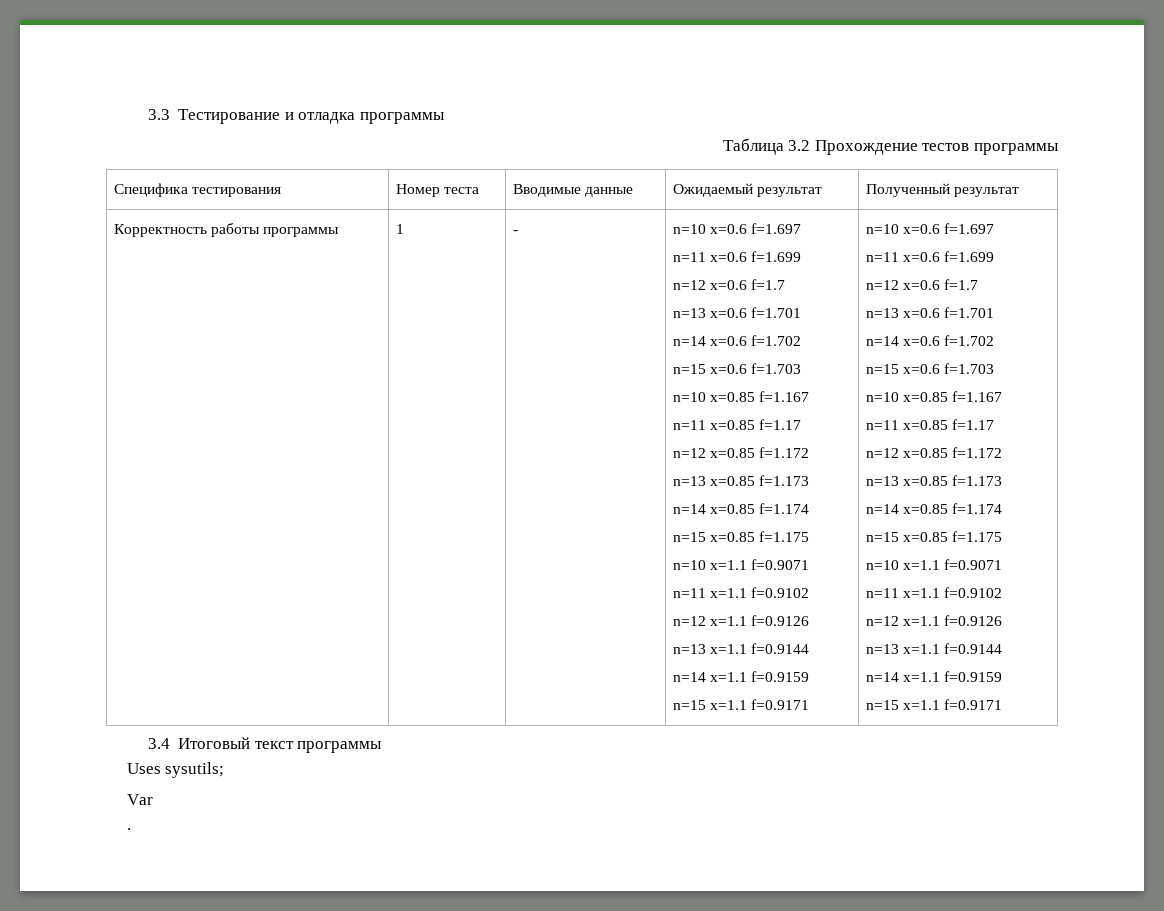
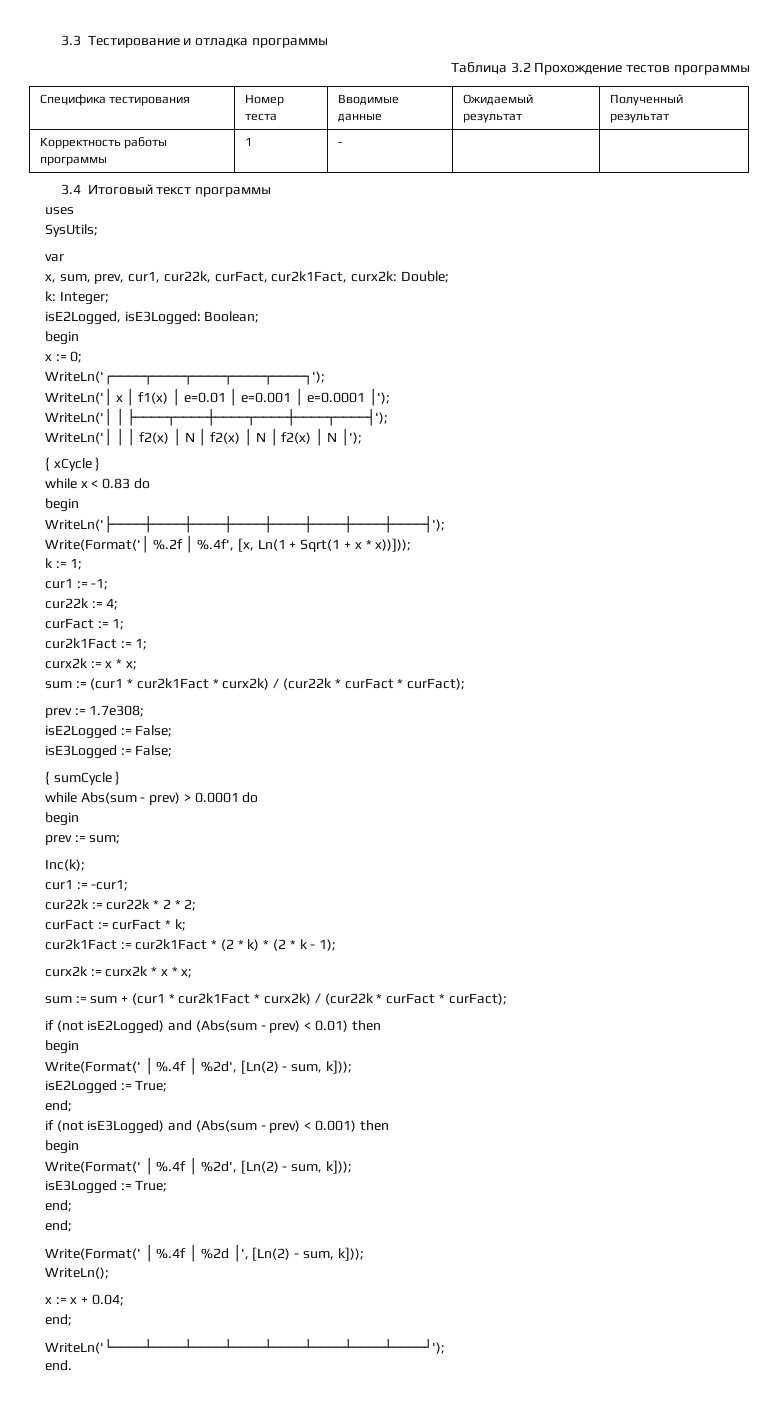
[672,223,802,234] [672,251,802,262] [672,279,786,290] [672,307,802,318] [672,335,802,346] [672,363,802,374] [672,391,810,402] [672,419,802,430] [672,447,810,458] [672,475,810,486] [672,503,810,514] [672,531,810,542] [672,559,810,570] [672,587,810,598] [672,615,810,626] [672,643,810,654] [672,671,810,682] [672,699,810,710] [865,223,995,234] [865,251,995,262] [865,279,979,290] [865,307,995,318] [865,335,995,346] [865,363,995,374] [865,391,1003,402] [865,419,995,430] [865,447,1003,458] [865,475,1003,486] [865,503,1003,514] [865,531,1003,542] [865,559,1003,570] [865,587,1003,598] [865,615,1003,626] [865,643,1003,654] [865,671,1003,682] [865,699,1003,710] [147,737,383,753] [126,762,225,778] [126,794,153,805] [126,828,131,830] n=10 x=0.6 f=1.697 // n=11 x=0.6 f=1.699 // n=12 x=0.6 f=1.7 // n=13 x=0.6 f=1.701 // n=14 x=0.6 f=1.702 // n=15 x=0.6 f=1.703 // n=10 x=0.85 f=1.167 // n=11 x=0.85 f=1.17 // n=12 x=0.85 f=1.172 // n=13 x=0.85 f=1.173 // n=14 x=0.85 f=1.174 // n=15 x=0.85 f=1.175 // n=10 x=1.1 f=0.9071 // n=11 x=1.1 f=0.9102 // n=12 x=1.1 f=0.9126 // n=13 x=1.1 f=0.9144 // n=14 x=1.1 f=0.9159 // n=15 x=1.1 f=0.9171 | n=10 x=0.6 f=1.697 // n=11 x=0.6 f=1.699 // n=12 x=0.6 f=1.7 // n=13 x=0.6 f=1.701 // n=14 x=0.6 f=1.702 // n=15 x=0.6 f=1.703 // n=10 x=0.85 f=1.167 // n=11 x=0.85 f=1.17 // n=12 x=0.85 f=1.172 // n=13 x=0.85 f=1.173 // n=14 x=0.85 f=1.174 // n=15 x=0.85 f=1.175 // n=10 x=1.1 f=0.9071 // n=11 x=1.1 f=0.9102 // n=12 x=1.1 f=0.9126 // n=13 x=1.1 f=0.9144 // n=14 x=1.1 f=0.9159 // n=15 x=1.1 f=0.9171 // 3.4 Итоговый текст программы // Uses sysutils; // Var // . -> [60,184,272,197] [44,207,74,215] [44,224,98,237] [44,254,64,262] [44,271,450,284] [44,291,109,305] [44,311,260,325] [44,331,79,345] [44,351,83,363] [44,371,325,385] [44,388,390,406] [44,408,389,426] [44,428,362,446] [44,457,101,471] [44,478,150,489] [44,498,79,512] [44,515,445,533] [44,535,412,553] [44,558,83,570] [44,578,109,590] [44,598,119,610] [44,618,125,630] [44,638,148,650] [44,658,137,670] [44,678,466,690] [44,705,145,718] [44,725,173,739] [44,745,173,759] [44,771,121,785] [44,792,259,805] [44,812,79,826] [44,835,121,845] [44,859,85,871] [44,879,129,891] [44,899,197,911] [44,919,186,931] [44,939,337,951] [44,966,193,978] [44,993,507,1005] [44,1020,381,1034] [44,1040,79,1054] [44,1057,353,1075] [44,1080,168,1094] [44,1100,72,1112] [44,1120,389,1134] [44,1140,79,1154] [44,1157,353,1175] [44,1180,168,1194] [44,1200,72,1212] [44,1220,72,1232] [44,1244,364,1262] [44,1267,109,1279] [44,1294,124,1306] [44,1314,72,1326] [44,1338,445,1354] [44,1360,72,1371] | // 3.4 Итоговый текст программы // uses // SysUtils; // var // x, sum, prev, cur1, cur22k, curFact, cur2k1Fact, curx2k: Double; // k: Integer; // isE2Logged, isE3Logged: Boolean; // begin // x := 0; // WriteLn('┌────┬────┬────┬────┬────┐'); // WriteLn('│ x │ f1(x) │ e=0.01 │ e=0.001 │ e=0.0001 │'); // WriteLn('│ │ ├────┬────┼────┬────┼────┬────┤'); // WriteLn('│ │ │ f2(x) │ N │ f2(x) │ N │ f2(x) │ N │'); // { xCycle } // while x < 0.83 do // begin // WriteLn('├────┼────┼────┼────┼────┼────┼────┼────┤'); // Write(Format('│ %.2f │ %.4f', [x, Ln(1 + Sqrt(1 + x * x))])); // k := 1; // cur1 := -1; // cur22k := 4; // curFact := 1; // cur2k1Fact := 1; // curx2k := x * x; // sum := (cur1 * cur2k1Fact * curx2k) / (cur22k * curFact * curFact); // prev := 1.7e308; // isE2Logged := False; // isE3Logged := False; // { sumCycle } // while Abs(sum - prev) > 0.0001 do // begin // prev := sum; // Inc(k); // cur1 := -cur1; // cur22k := cur22k * 2 * 2; // curFact := curFact * k; // cur2k1Fact := cur2k1Fact * (2 * k) * (2 * k - 1); // curx2k := curx2k * x * x; // sum := sum + (cur1 * cur2k1Fact * curx2k) / (cur22k * curFact * curFact); // if (not isE2Logged) and (Abs(sum - prev) < 0.01) then // begin // Write(Format(' │ %.4f │ %2d', [Ln(2) - sum, k])); // isE2Logged := True; // end; // if (not isE3Logged) and (Abs(sum - prev) < 0.001) then // begin // Write(Format(' │ %.4f │ %2d', [Ln(2) - sum, k])); // isE3Logged := True; // end; // end; // Write(Format(' │ %.4f │ %2d │', [Ln(2) - sum, k])); // WriteLn(); // x := x + 0.04; // end; // WriteLn('└────┴────┴────┴────┴────┴────┴────┴────┘'); // end.

